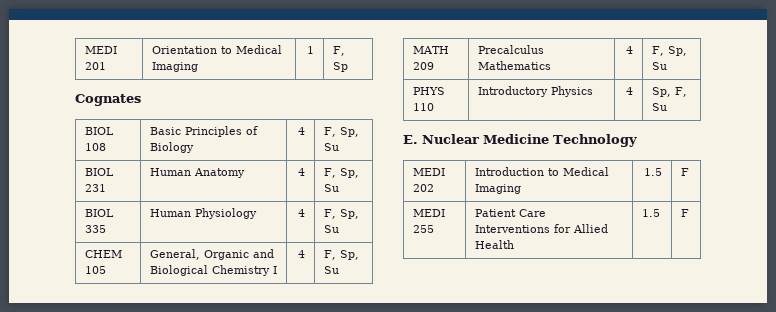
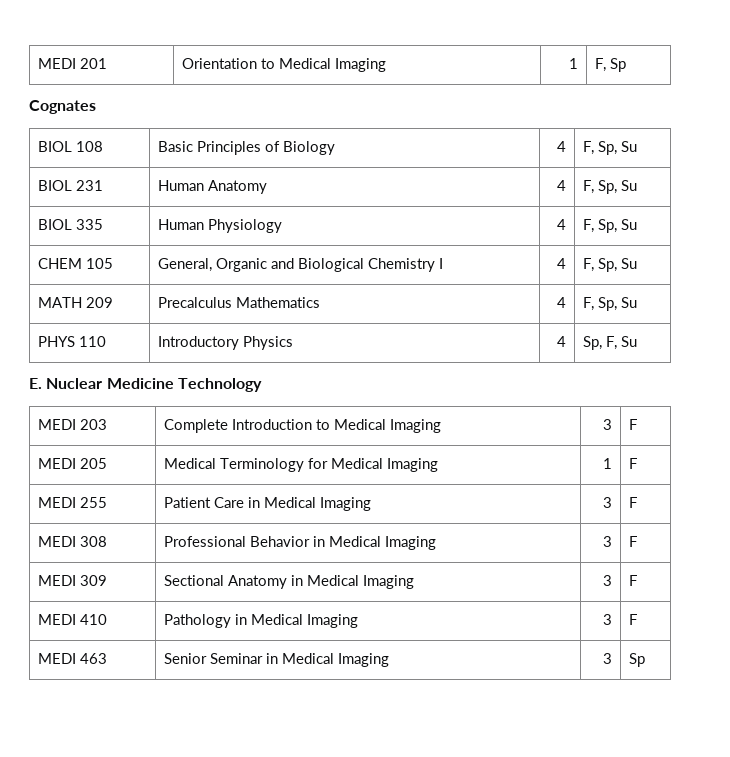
[412,184,434,192] 202 | -> [80,419,108,430] [164,419,229,433] 203 | Complete
[644,168,663,176] 1.5 -> [602,419,612,430] [629,419,638,430] [38,458,108,469] [164,458,439,472] [602,458,612,469] 3 | F // MEDI 205 | Medical Terminology for Medical Imaging | 1
[474,224,608,233] [474,240,514,249] [641,209,660,217] [680,209,689,217] Interventions for Allied Health | 1.5 | F -> [248,497,372,511] [602,497,612,508] [629,497,638,508] [38,536,108,547] [164,536,437,550] [602,536,612,547] [629,536,638,547] [38,575,108,586] [164,575,415,589] [602,575,612,586] [629,575,638,586] [38,614,108,625] [164,614,359,628] [602,614,612,625] [629,614,638,625] [38,653,108,664] [164,653,390,667] [602,653,612,664] [629,653,646,667] in Medical Imaging | 3 | F // MEDI 308 | Professional Behavior in Medical Imaging | 3 | F // MEDI 309 | Sectional Anatomy in Medical Imaging | 3 | F // MEDI 410 | Pathology in Medical Imaging | 3 | F // MEDI 463 | Senior Seminar in Medical Imaging | 3 | Sp

